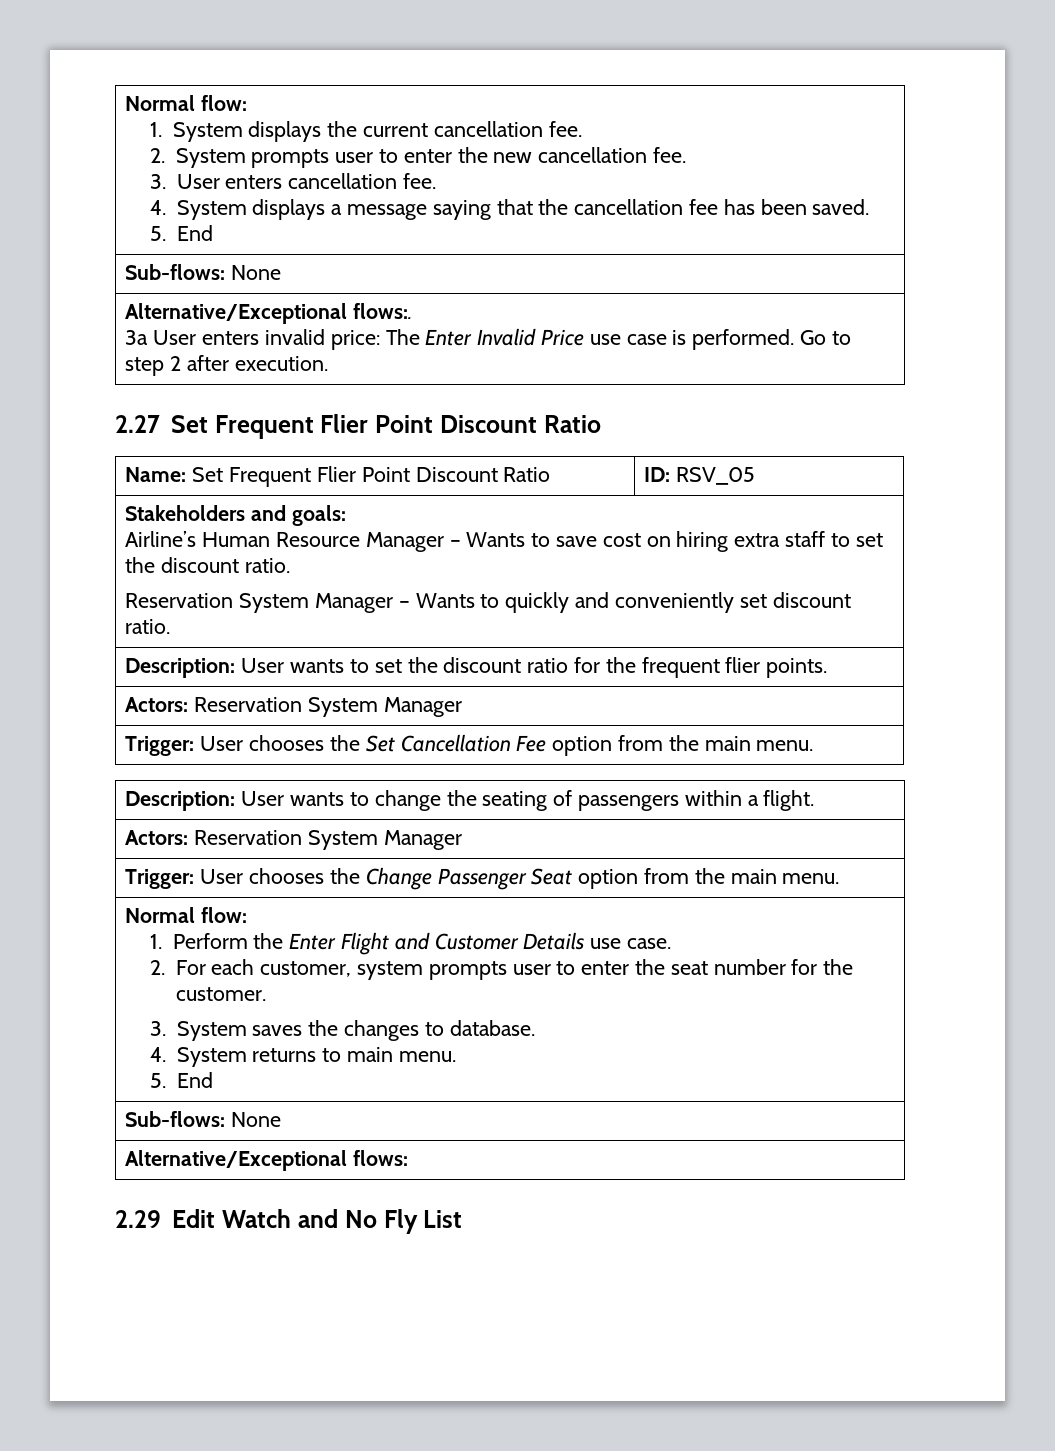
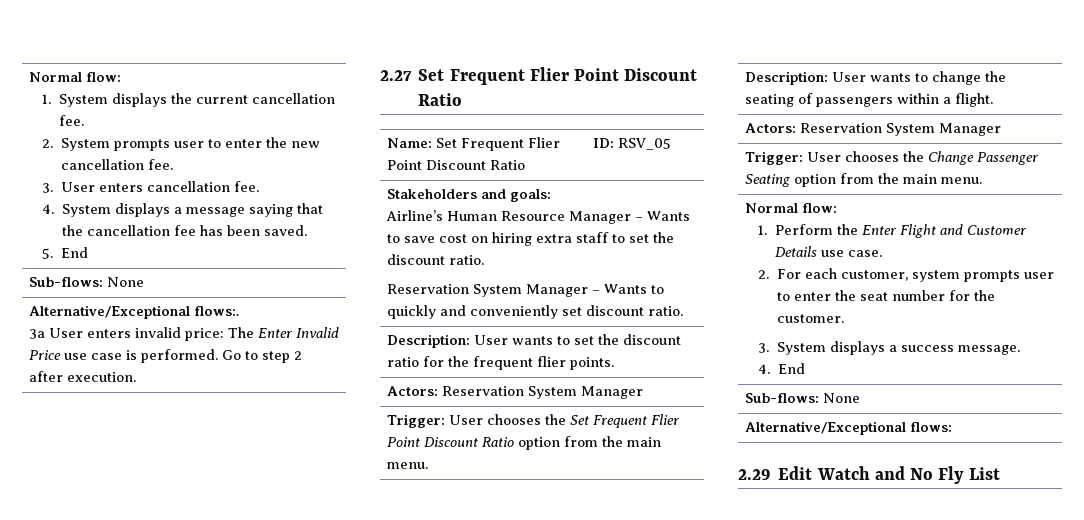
[400,734,547,752] Cancellation Fee -> [592,414,680,428] [386,437,514,447] Frequent Flier Point Discount Ratio
[531,868,573,885] Seat -> [744,174,790,187] Seating
[252,1020,535,1041] [149,1047,456,1067] [149,1073,166,1088] saves the changes to database. // 4. System returns to main menu. // 5. -> [829,341,1020,355] [758,364,771,374] displays a success message. // 4.

